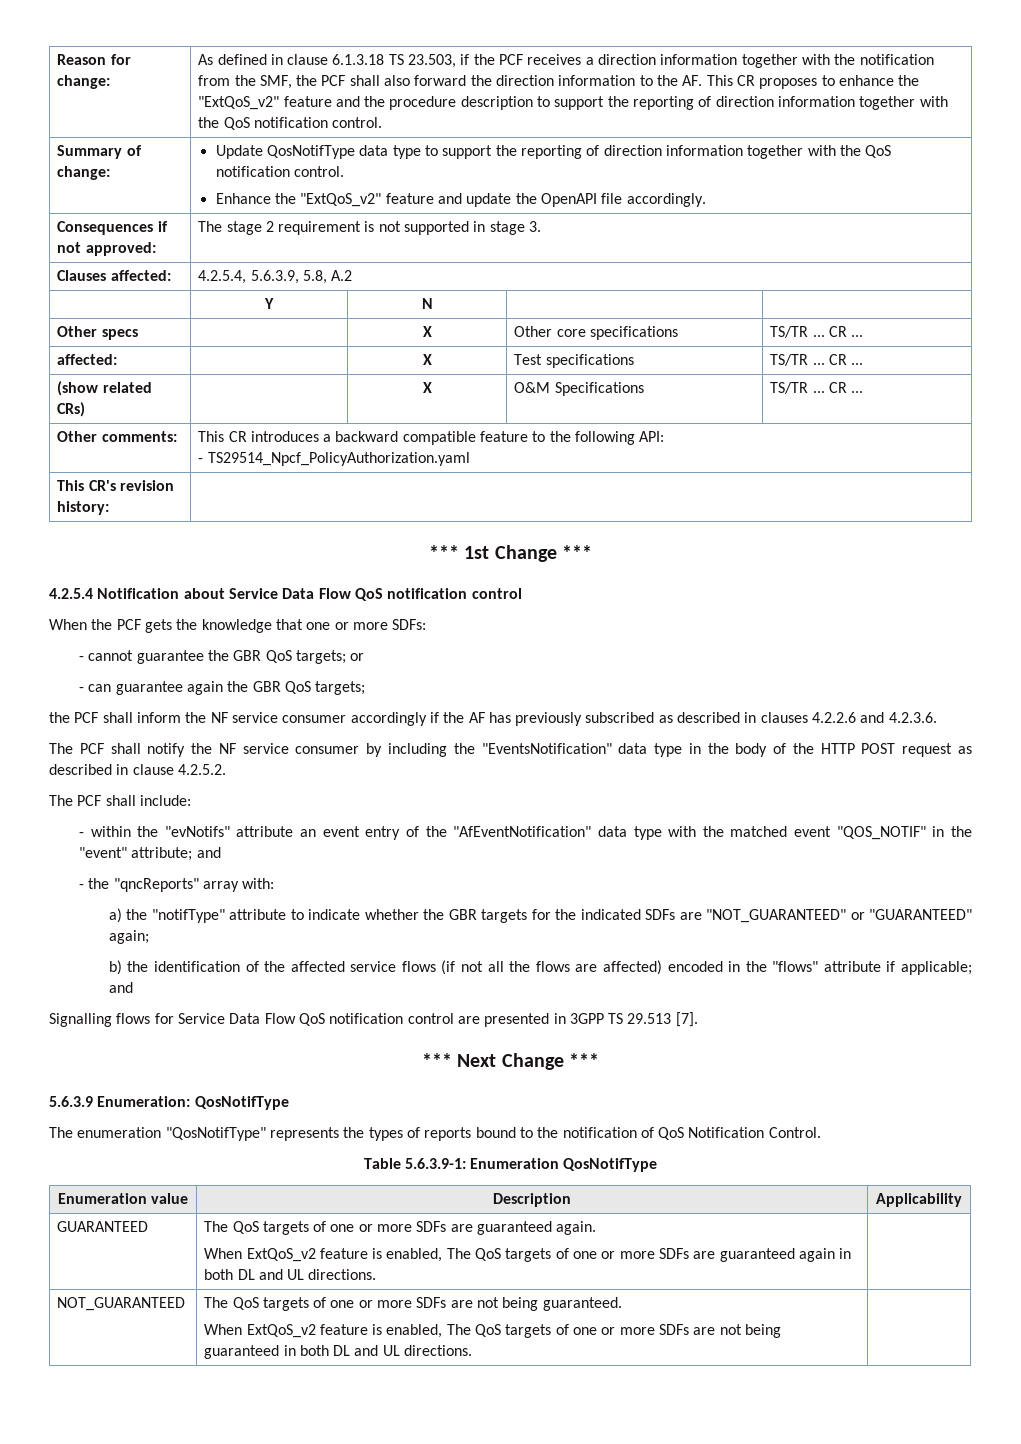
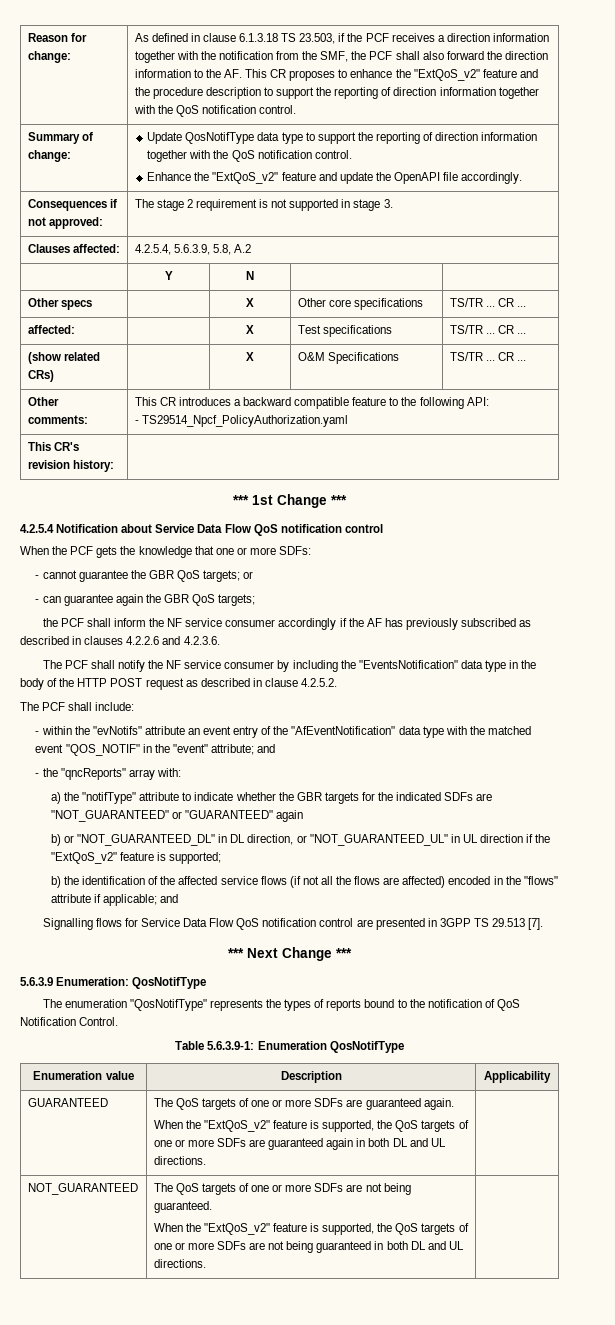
[108,930,149,944] again; -> [276,810,304,822] [50,834,551,846] [50,852,222,864] again // b) or "NOT_GUARANTEED_DL" in DL direction, or "NOT_GUARANTEED_UL" in UL direction if the "ExtQoS_v2" feature is supported;
[246,1248,471,1262] ExtQoS_v2 feature is enabled, The -> [185,1120,393,1132] the "ExtQoS_v2" feature is supported, the
[246,1324,471,1338] ExtQoS_v2 feature is enabled, The -> [185,1223,393,1235] the "ExtQoS_v2" feature is supported, the

